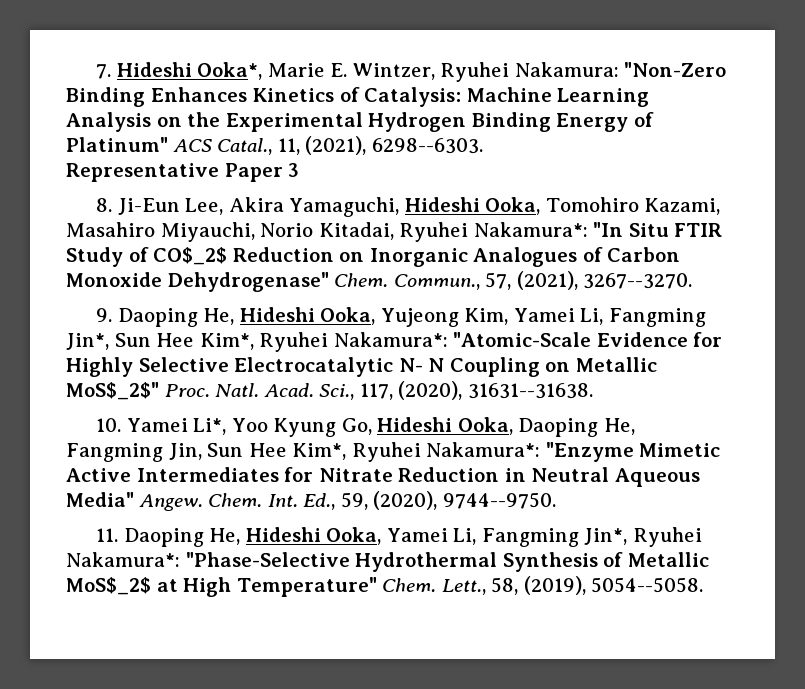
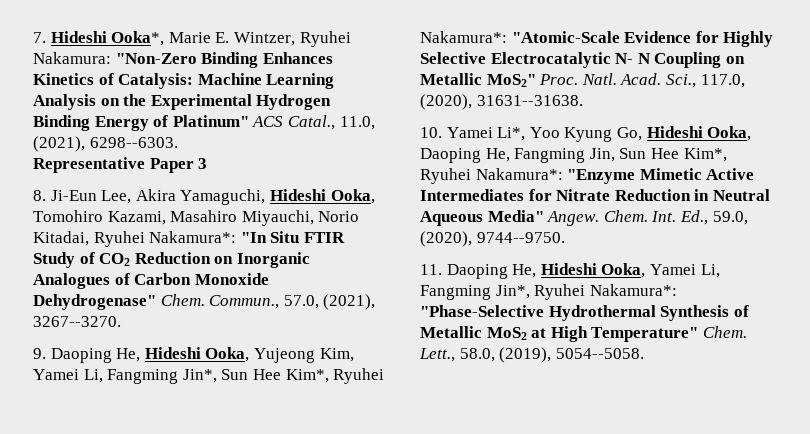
[277,138,300,155] 11, -> [339,116,375,130] 11.0,
[153,247,228,265] CO$_2$ -> [99,253,131,266] CO2
[485,272,512,290] 57, -> [283,295,319,309] 57.0,
[66,382,159,400] MoS$_2$" -> [486,74,536,87] MoS2"
[359,383,393,400] 117, -> [700,74,745,88] 117.0,
[340,492,368,510] 59, -> [712,211,748,225] 59.0,
[66,577,151,595] MoS$_2$ -> [486,327,527,340] MoS2
[491,577,519,595] 58, -> [459,348,495,362] 58.0,

